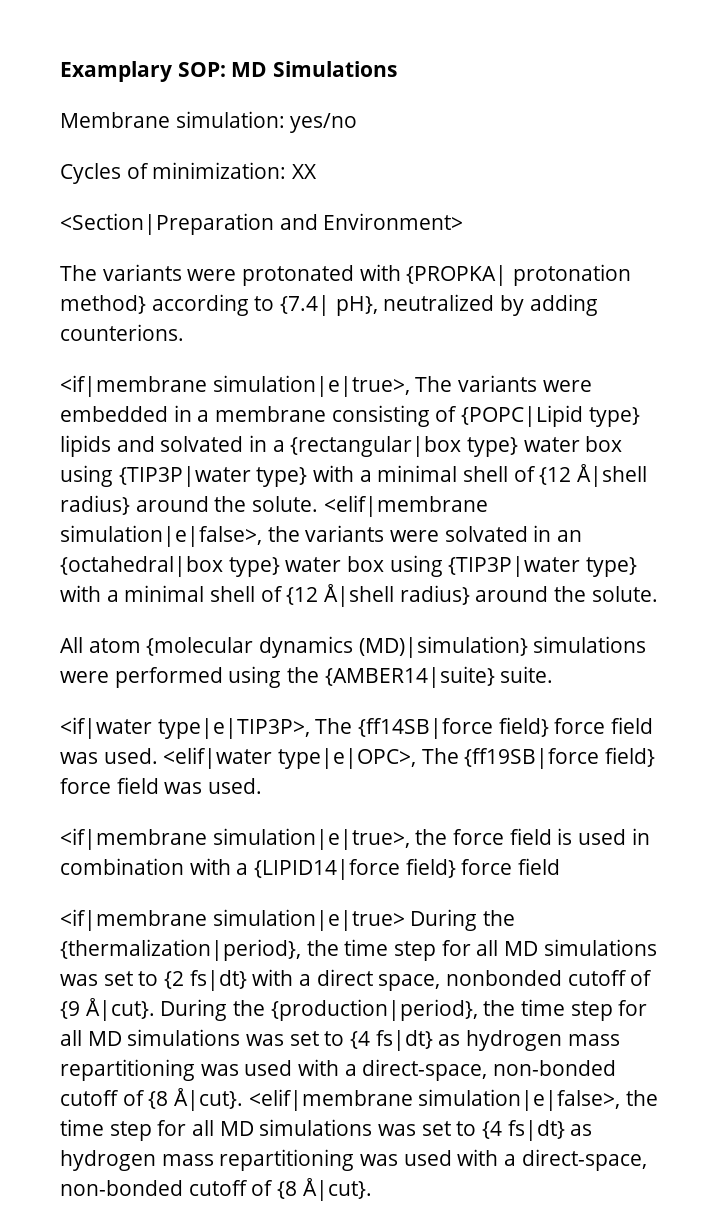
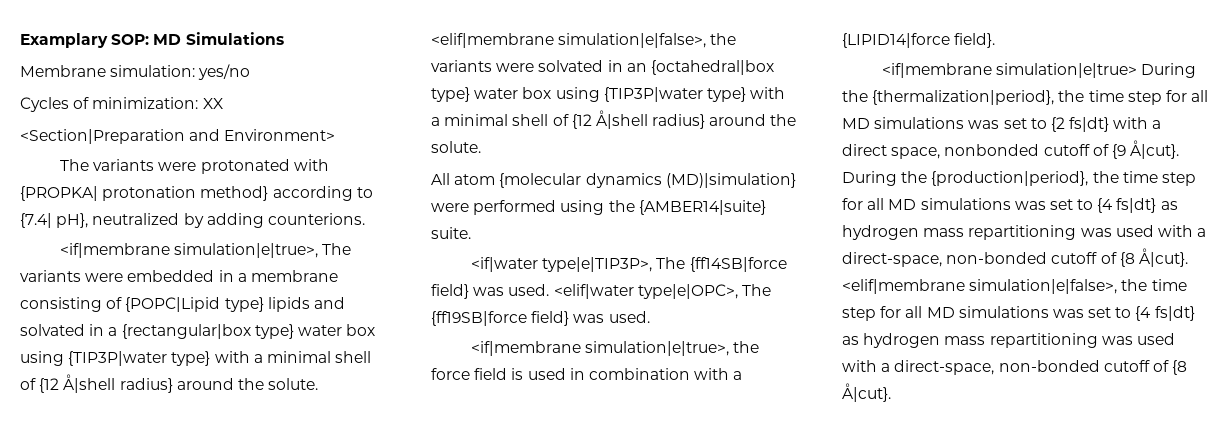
[533,636,647,653] simulations -> (796, 180) none
[554,717,654,734] force field -> (469, 291) none
[60,777,159,794] force field -> (570, 318) none
[405,858,561,878] field} force field -> [954,33,996,48] field}.

